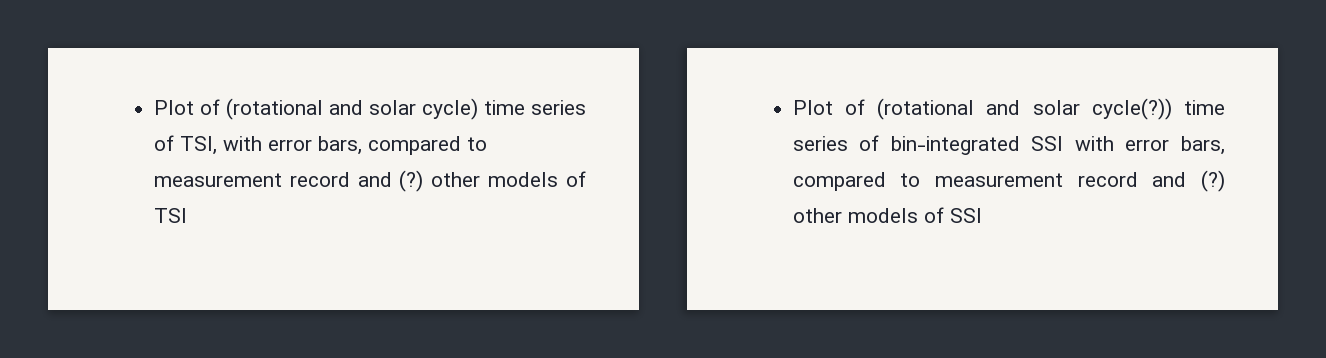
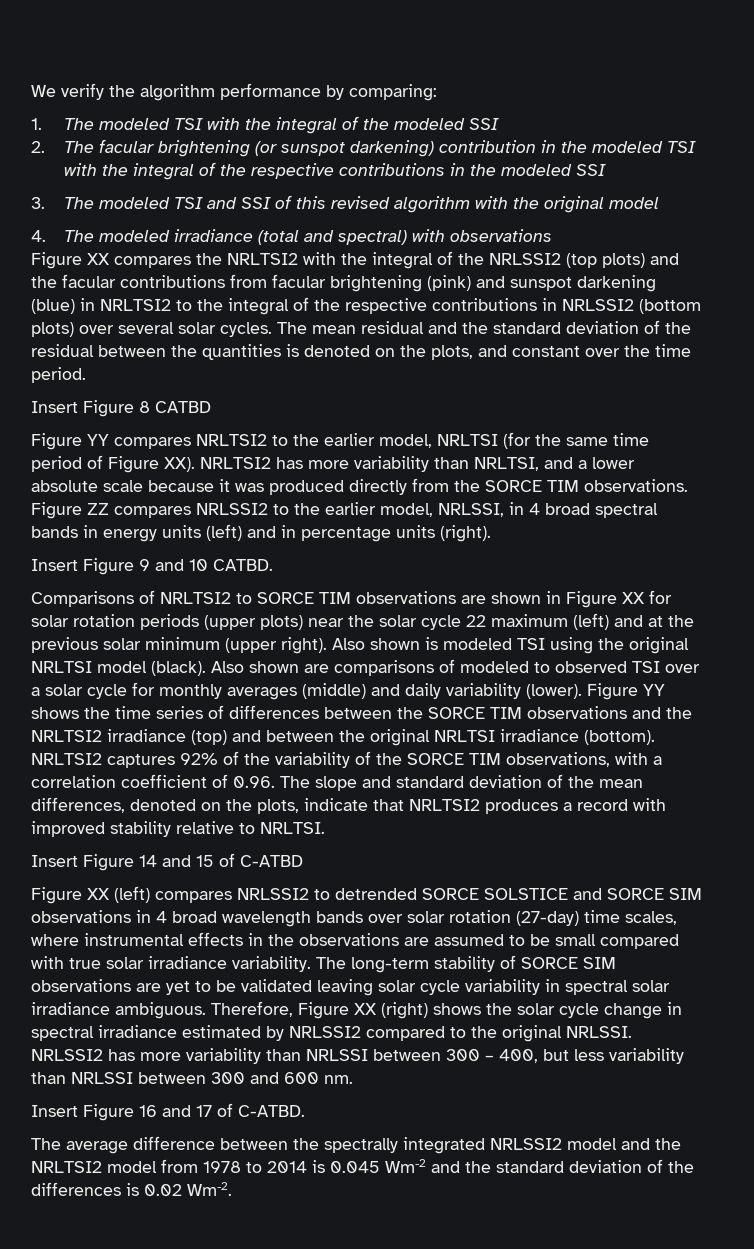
[153,98,586,120] [153,135,487,155] [153,170,586,192] [153,208,187,223] [792,98,1225,120] [792,135,1225,155] [792,170,1225,192] [792,207,982,223] Plot of (rotational and solar cycle) time series of TSI, with error bars, compared to measurement record and (?) other models of TSI // Plot of (rotational and solar cycle(?)) time series of bin-integrated SSI with error bars, compared to measurement record and (?) other models of SSI -> [31,83,437,101] [31,116,500,134] [31,139,697,157] [64,162,607,180] [31,195,660,213] [31,229,553,245] [31,251,679,269] [31,274,656,292] [31,297,701,315] [31,320,691,337] [31,344,691,360] [31,367,86,383] [31,400,211,417] [31,432,649,450] [31,455,635,473] [31,478,688,495] [31,502,658,519] [31,524,491,542] [31,558,273,575] [31,590,672,608] [31,613,694,630] [31,637,689,654] [31,659,700,676] [31,682,665,700] [31,705,692,719] [31,729,655,746] [31,751,662,768] [31,774,643,791] [31,797,666,814] [31,821,325,837] [31,853,303,871] [31,886,702,904] [31,910,677,927] [31,932,679,949] [31,955,616,973] [31,979,670,996] [31,1001,682,1019] [31,1025,632,1042] [31,1048,684,1064] [31,1072,353,1084] [31,1103,305,1121] [31,1136,681,1154] [31,1159,694,1173] [31,1182,232,1196] We verify the algorithm performance by comparing: // 1. The modeled TSI with the integral of the modeled SSI // 2. The facular brightening (or sunspot darkening) contribution in the modeled TSI with the integral of the respective contributions in the modeled SSI // 3. The modeled TSI and SSI of this revised algorithm with the original model // 4. The modeled irradiance (total and spectral) with observations // Figure XX compares the NRLTSI2 with the integral of the NRLSSI2 (top plots) and the facular contributions from facular brightening (pink) and sunspot darkening (blue) in NRLTSI2 to the integral of the respective contributions in NRLSSI2 (bottom plots) over several solar cycles. The mean residual and the standard deviation of the residual between the quantities is denoted on the plots, and constant over the time period. // Insert Figure 8 CATBD // Figure YY compares NRLTSI2 to the earlier model, NRLTSI (for the same time period of Figure XX). NRLTSI2 has more variability than NRLTSI, and a lower absolute scale because it was produced directly from the SORCE TIM observations. Figure ZZ compares NRLSSI2 to the earlier model, NRLSSI, in 4 broad spectral bands in energy units (left) and in percentage units (right). // Insert Figure 9 and 10 CATBD. // Comparisons of NRLTSI2 to SORCE TIM observations are shown in Figure XX for solar rotation periods (upper plots) near the solar cycle 22 maximum (left) and at the previous solar minimum (upper right). Also shown is modeled TSI using the original NRLTSI model (black). Also shown are comparisons of modeled to observed TSI over a solar cycle for monthly averages (middle) and daily variability (lower). Figure YY shows the time series of differences between the SORCE TIM observations and the NRLTSI2 irradiance (top) and between the original NRLTSI irradiance (bottom). NRLTSI2 captures 92% of the variability of the SORCE TIM observations, with a correlation coefficient of 0.96. The slope and standard deviation of the mean differences, denoted on the plots, indicate that NRLTSI2 produces a record with improved stability relative to NRLTSI. // Insert Figure 14 and 15 of C-ATBD // Figure XX (left) compares NRLSSI2 to detrended SORCE SOLSTICE and SORCE SIM observations in 4 broad wavelength bands over solar rotation (27-day) time scales, where instrumental effects in the observations are assumed to be small compared with true solar irradiance variability. The long-term stability of SORCE SIM observations are yet to be validated leaving solar cycle variability in spectral solar irradiance ambiguous. Therefore, Figure XX (right) shows the solar cycle change in spectral irradiance estimated by NRLSSI2 compared to the original NRLSSI. NRLSSI2 has more variability than NRLSSI between 300 – 400, but less variability than NRLSSI between 300 and 600 nm. // Insert Figure 16 and 17 of C-ATBD. // The average difference between the spectrally integrated NRLSSI2 model and the NRLTSI2 model from 1978 to 2014 is 0.045 Wm-2 and the standard deviation of the differences is 0.02 Wm-2.

